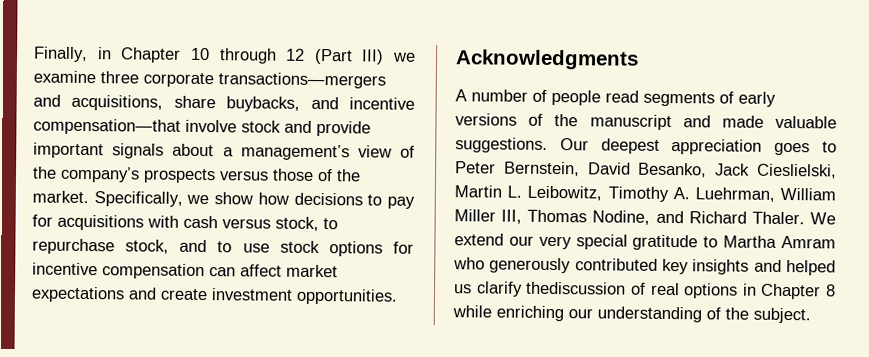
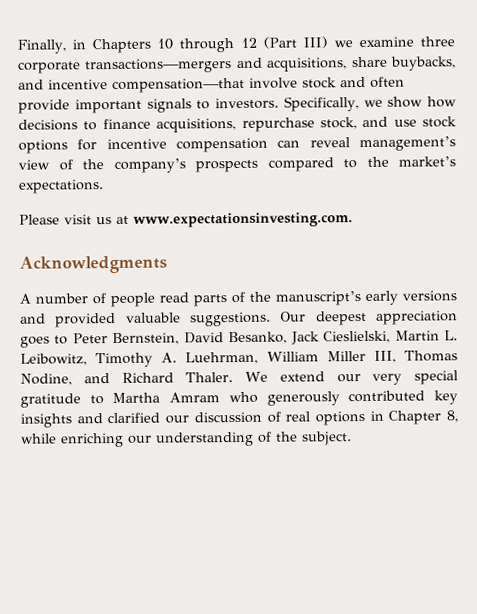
[120,47,182,63] Chapter -> [92,38,152,54] Chapters
(312, 126) none -> [370,76,405,88] often
[172,143,415,161] [32,166,361,184] [32,190,89,204] about a management’s view of the company’s prospects versus those of the market. -> [196,97,280,110] to investors.
[387,196,416,209] [32,214,338,232] pay for acquisitions with cash versus stock, to -> [102,118,237,133] finance acquisitions,
[217,241,233,253] to -> (389, 121) none
[240,264,338,278] [31,286,398,305] affect market expectations and create investment opportunities. -> [309,136,456,152] [18,156,456,173] [18,179,104,194] [19,212,353,228] reveal management’s view of the company’s prospects compared to the market’s expectations. // Please visit us at www.expectationsinvesting.com.
[643,91,776,107] [455,113,764,131] segments of early versions of the manuscript and made -> [193,290,457,307] [20,312,117,328] parts of the manuscript’s early versions and provided
[786,260,836,276] [454,281,627,297] helped us clarify thediscussion -> [107,411,262,424] clarified our discussion
[826,284,836,297] 8 -> [445,410,458,423] 8,

